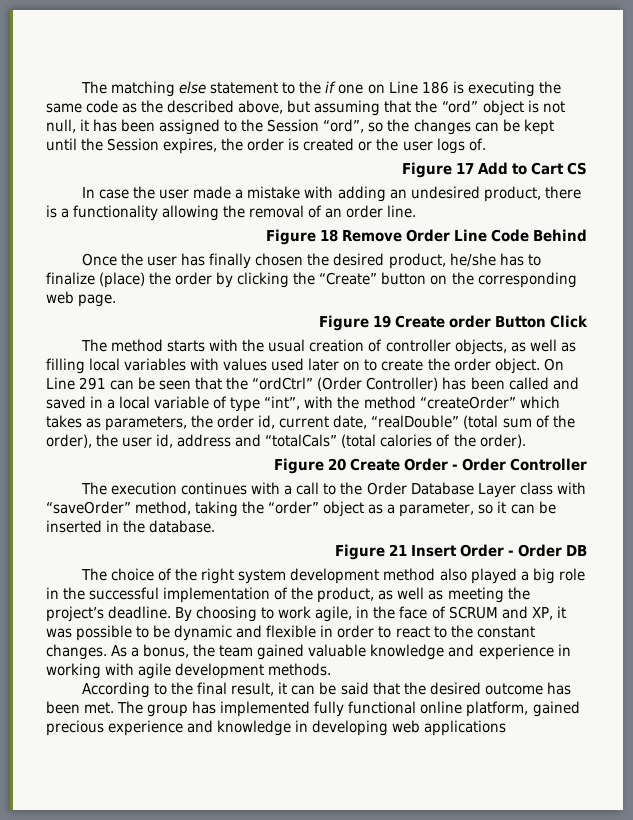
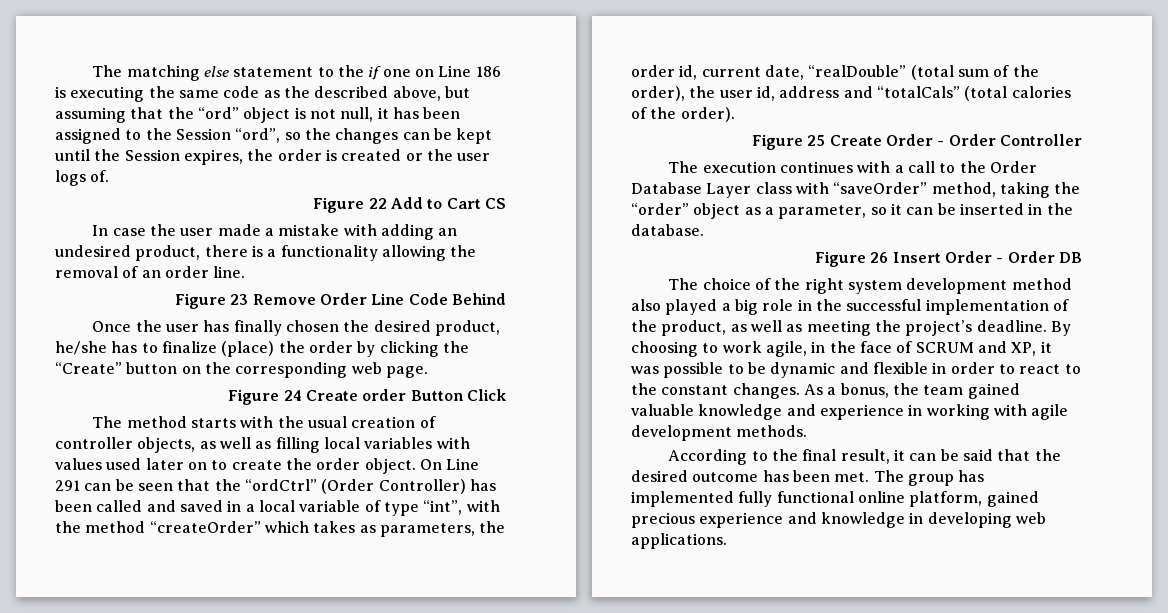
[455,163,474,174] 17 -> [368,198,387,209] 22
[319,229,338,242] 18 -> [230,294,249,305] 23
[372,315,391,328] 19 -> [283,390,302,401] 24
[327,458,346,471] 20 -> [807,135,826,146] 25
[388,544,407,556] 21 -> [870,252,889,263] 26
[424,720,507,736] applications -> [631,533,727,549] applications.

